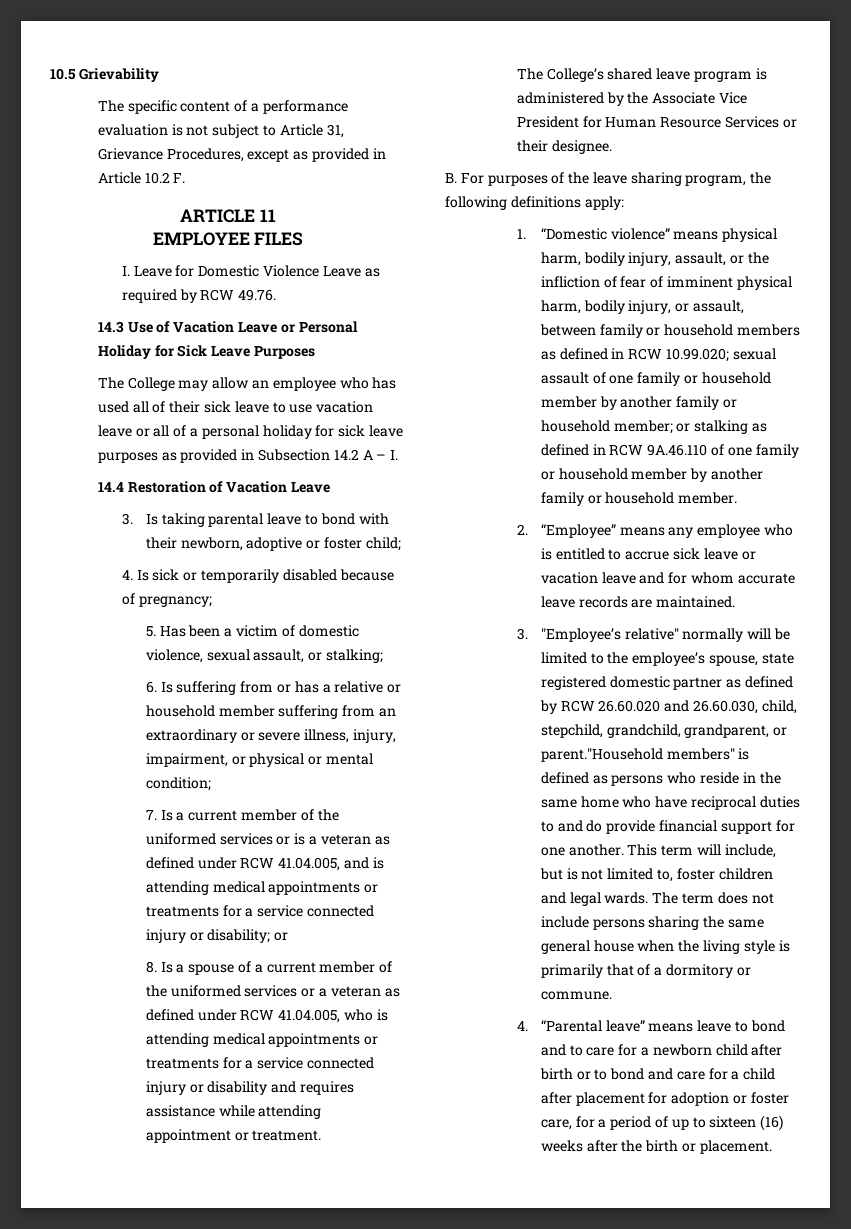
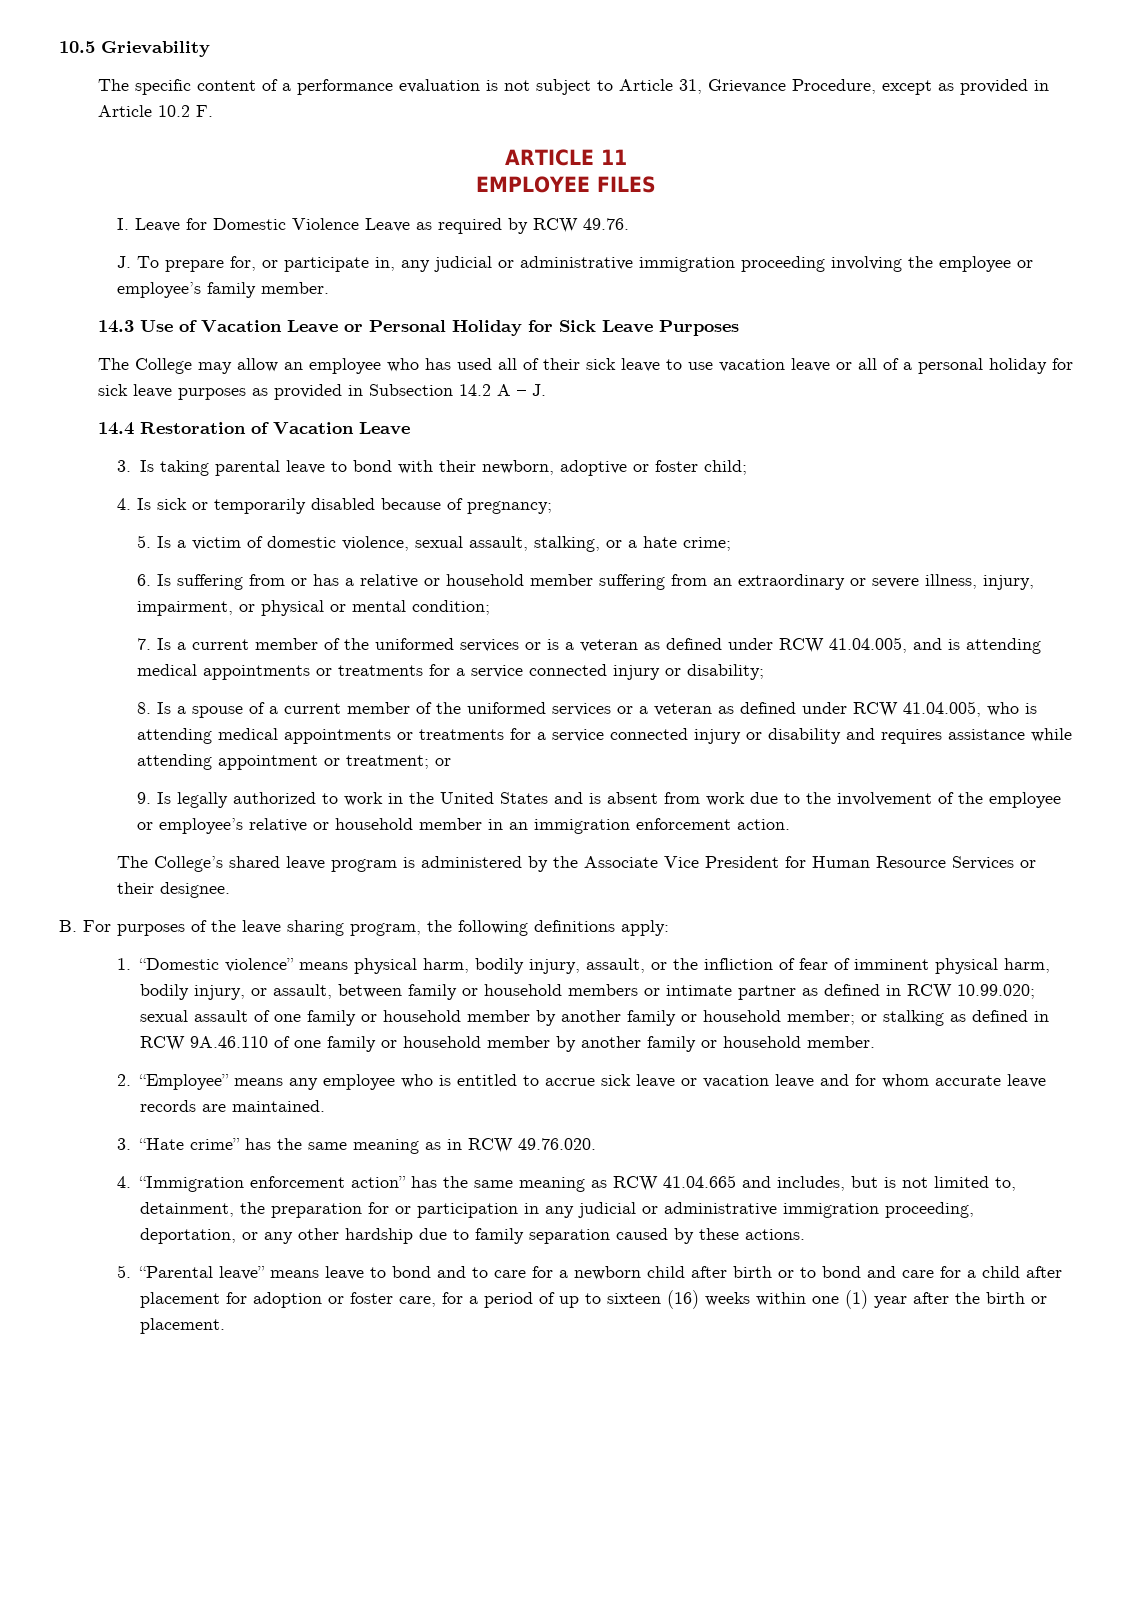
[166,148,244,162] Procedures, -> [791,79,876,94] Procedure,
(277, 295) none -> [117,256,1034,272] [117,282,330,298] // J. To prepare for, or participate in, any judicial or administrative immigration proceeding involving the employee or employee’s family member.
[390,450,399,460] I. -> [531,384,546,396] J.
[159,625,221,637] Has been -> [156,536,171,548] Is
[308,649,383,663] or stalking; -> [533,536,731,552] stalking, or a hate crime;
[274,932,289,941] or -> (764, 672) none
[252,1130,322,1141] treatment. -> [345,755,451,769] [136,792,1061,808] [136,818,790,834] treatment; or // 9. Is legally authorized to work in the United States and is absent from work due to the involvement of the employee or employee’s relative or household member in an immigration enforcement action.
(800, 330) none -> [644,985,797,1000] or intimate partner
[540,628,790,642] [540,652,794,666] [540,676,793,690] [539,700,797,714] [540,724,788,738] [540,748,750,762] [540,772,781,786] [540,796,800,810] [540,820,795,834] [540,844,776,858] "Employee’s relative" normally will be limited to the employee’s spouse, state registered domestic partner as defined by RCW 26.60.020 and 26.60.030, child, stepchild, grandchild, grandparent, or parent."Household members" is defined as persons who reside in the same home who have reciprocal duties to and do provide financial support for one another. This term will include, -> [139,1138,597,1154] [117,1175,846,1192] “Hate crime” has the same meaning as in RCW 49.76.020. // 4. “Immigration enforcement action” has the same meaning as RCW 41.04.665 and includes,
[676,868,773,880] [540,892,774,906] [540,916,764,930] [540,940,790,954] [540,964,751,978] [540,991,612,1000] [516,1021,528,1031] foster children and legal wards. The term does not include persons sharing the same general house when the living style is primarily that of a dormitory or commune. // 4. -> [140,1202,975,1218] [140,1228,806,1244] [117,1265,132,1278] detainment, the preparation for or participation in any judicial or administrative immigration proceeding, deportation, or any other hardship due to family separation caused by these actions. // 5.
(583, 1146) none -> [756,1290,908,1309] within one (1) year

